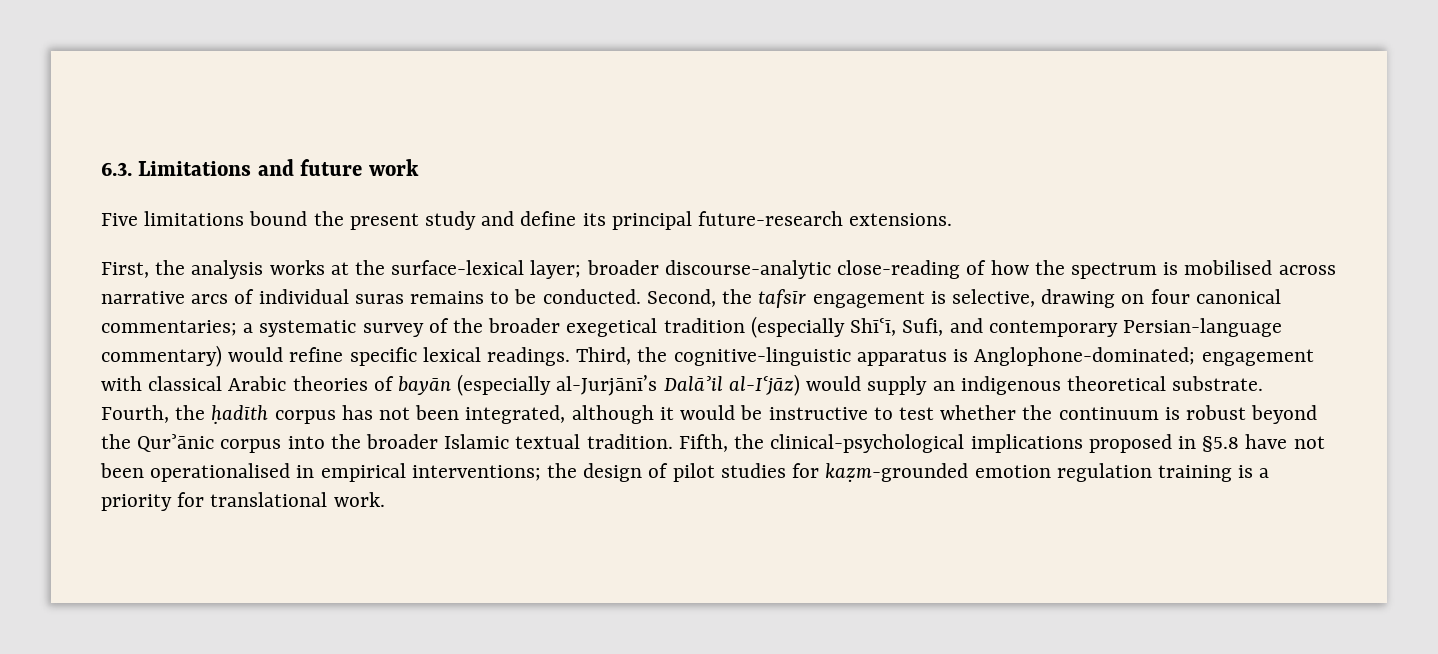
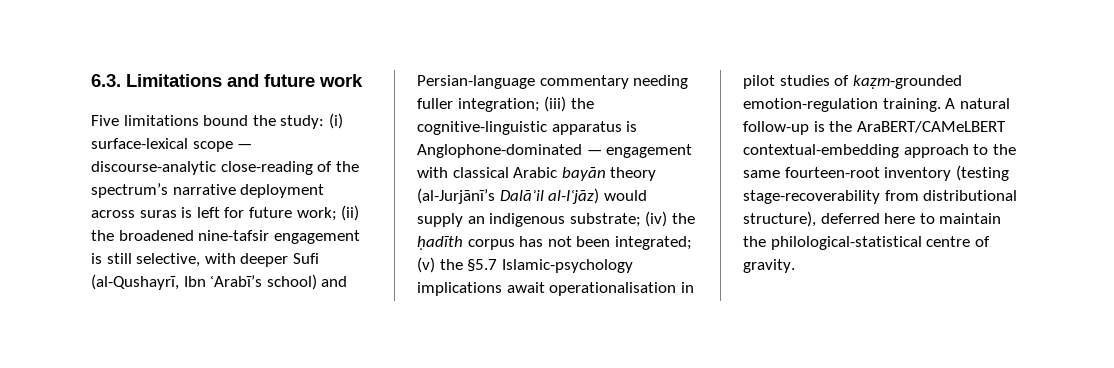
[349,211,953,230] [101,260,1336,279] [101,289,1281,308] [101,316,1282,338] [101,345,632,367] present study and define its principal future-research extensions. // First, the analysis works at the surface-lexical layer; broader discourse-analytic close-reading of how the spectrum is mobilised across narrative arcs of individual suras remains to be conducted. Second, the tafsīr engagement is selective, drawing on four canonical commentaries; a systematic survey of the broader exegetical tradition (especially Shīʿī, Sufi, and contemporary Persian-language commentary) would refine specific lexical readings. Third, -> [280,113,343,129] [91,138,253,152] [91,161,359,175] [91,183,325,198] [91,205,360,221] [91,230,360,244] [91,253,319,267] [91,274,348,290] [417,75,689,89] [417,96,567,112] study: (i) surface-lexical scope — discourse-analytic close-reading of the spectrum’s narrative deployment across suras is left for future work; (ii) the broadened nine-tafsir engagement is still selective, with deeper Sufi (al-Qushayrī, Ibn ʿArabī’s school) and Persian-language commentary needing fuller integration; (iii)
[974,347,1196,366] Anglophone-dominated; -> [417,144,602,158] Anglophone-dominated —
[292,374,658,396] theories of bayān (especially al-Jurjānī’s -> [561,167,657,181] [417,188,495,204] bayān theory (al-Jurjānī’s
[1066,376,1264,391] [101,405,169,423] theoretical substrate. Fourth, -> [569,211,668,227] substrate; (iv)
[465,405,1318,424] [101,434,1325,453] [100,463,1270,482] [101,492,385,511] integrated, although it would be instructive to test whether the continuum is robust beyond the Qurʾānic corpus into the broader Islamic textual tradition. Fifth, the clinical-psychological implications proposed in §5.8 have not been operationalised in empirical interventions; the design of pilot studies for kaẓm-grounded emotion regulation training is a priority for translational work. -> [614,236,692,250] [417,257,633,273] [417,282,694,296] [743,75,962,89] [743,98,1010,112] [743,121,1006,135] [743,144,1016,158] [743,165,1009,181] [743,190,1018,204] [743,211,1002,227] [743,236,990,250] [743,259,795,273] integrated; (v) the §5.7 Islamic-psychology implications await operationalisation in pilot studies of kaẓm-grounded emotion-regulation training. A natural follow-up is the AraBERT/CAMeLBERT contextual-embedding approach to the same fourteen-root inventory (testing stage-recoverability from distributional structure), deferred here to maintain the philological-statistical centre of gravity.

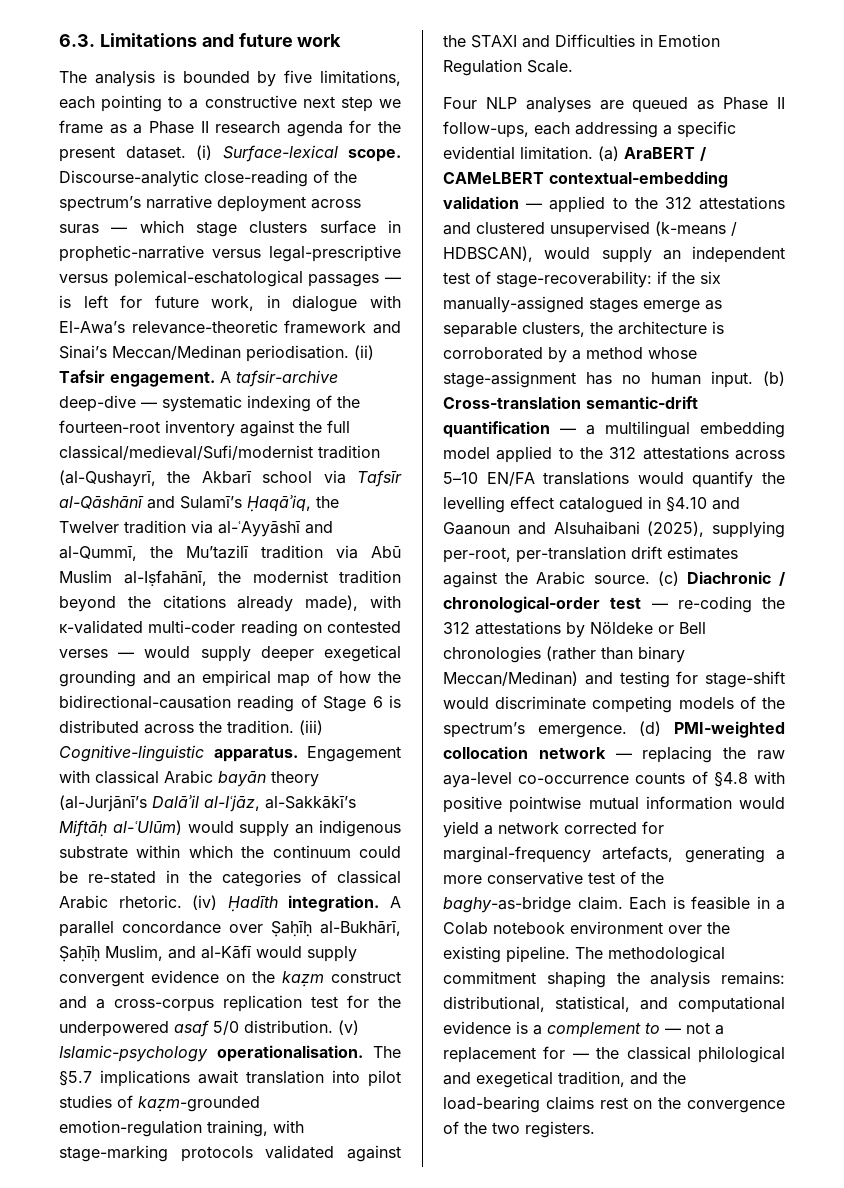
[91,113,343,129] [91,138,253,152] [91,161,216,175] Five limitations bound the study: (i) surface-lexical scope — discourse-analytic -> [59,70,401,87] [59,95,401,112] [59,120,401,137] [59,145,401,162] [59,170,199,187] The analysis is bounded by five limitations, each pointing to a constructive next step we frame as a Phase II research agenda for the present dataset. (i) Surface-lexical scope. Discourse-analytic
[181,205,360,221] [91,230,360,244] [91,253,319,267] [91,274,348,290] [417,75,689,89] [417,96,594,112] [417,121,638,135] [417,144,693,158] is left for future work; (ii) the broadened nine-tafsir engagement is still selective, with deeper Sufi (al-Qushayrī, Ibn ʿArabī’s school) and Persian-language commentary needing fuller integration; (iii) the cognitive-linguistic apparatus is Anglophone-dominated — engagement -> [111,220,401,237] [59,245,401,262] [59,270,401,287] [59,295,401,312] [59,320,402,334] [59,345,374,362] [59,370,338,387] [59,395,360,412] [59,420,350,437] [59,445,380,460] [59,470,402,487] [59,495,339,512] [59,520,333,537] [59,545,401,561] [59,570,401,587] [59,595,402,612] [59,620,401,637] [59,645,401,662] [59,670,401,687] [59,695,401,712] [59,720,323,735] [59,745,401,762] — which stage clusters surface in prophetic-narrative versus legal-prescriptive versus polemical-eschatological passages — is left for future work, in dialogue with El-Awa’s relevance-theoretic framework and Sinai’s Meccan/Medinan periodisation. (ii) Tafsir engagement. A tafsir-archive deep-dive — systematic indexing of the fourteen-root inventory against the full classical/medieval/Sufi/modernist tradition (al-Qushayrī, the Akbarī school via Tafsīr al-Qāshānī and Sulamī’s Ḥaqāʾiq, the Twelver tradition via al-ʿAyyāshī and al-Qummī, the Mu’tazilī tradition via Abū Muslim al-Iṣfahānī, the modernist tradition beyond the citations already made), with κ-validated multi-coder reading on contested verses — would supply deeper exegetical grounding and an empirical map of how the bidirectional-causation reading of Stage 6 is distributed across the tradition. (iii) Cognitive-linguistic apparatus. Engagement
[548,188,647,204] [417,211,695,227] [417,236,692,250] [417,257,633,273] [417,282,694,296] al-Iʿjāz) would supply an indigenous substrate; (iv) the ḥadīth corpus has not been integrated; (v) the §5.7 Islamic-psychology implications await operationalisation in -> [204,795,356,812] [59,820,401,837] [59,845,401,859] [59,870,401,887] [59,895,401,912] [59,921,401,937] [59,945,357,962] [59,970,401,987] [59,995,401,1012] [59,1020,359,1037] [59,1045,401,1062] [59,1070,360,1087] al-Iʿjāz, al-Sakkākī’s Miftāḥ al-ʿUlūm) would supply an indigenous substrate within which the continuum could be re-stated in the categories of classical Arabic rhetoric. (iv) Ḥadīth integration. A parallel concordance over Ṣaḥīḥ al-Bukhārī, Ṣaḥīḥ Muslim, and al-Kāfī would supply convergent evidence on the kaẓm construct and a cross-corpus replication test for the underpowered asaf 5/0 distribution. (v) Islamic-psychology operationalisation. The §5.7 implications await translation into
[882,98,1010,112] [743,121,1006,135] [743,144,1016,158] [743,165,1009,181] [743,190,1018,204] [743,211,1002,227] [743,236,990,250] [743,259,795,273] training. A natural follow-up is the AraBERT/CAMeLBERT contextual-embedding approach to the same fourteen-root inventory (testing stage-recoverability from distributional structure), deferred here to maintain the philological-statistical centre of gravity. -> [207,1120,304,1137] [59,1145,402,1162] [443,34,720,48] [443,59,573,76] [443,97,785,113] [443,121,736,138] [443,146,706,161] [443,171,728,188] [443,196,785,213] [443,221,737,238] [443,246,785,263] [443,271,721,288] [443,296,722,313] [443,321,724,338] [443,347,697,363] [443,371,785,388] [443,396,698,409] [443,421,785,438] [443,446,785,463] [443,471,785,488] [443,496,740,513] [443,521,785,538] [443,546,738,563] [443,571,785,588] [443,596,785,613] [443,621,706,638] [443,646,685,663] [443,671,785,688] [443,696,785,713] [443,721,785,738] [443,746,785,763] [443,771,785,788] [443,796,785,813] [443,821,664,838] [443,846,785,863] [443,871,664,885] [443,896,785,913] [443,921,730,935] [443,946,725,963] [443,971,785,988] [443,996,785,1013] [443,1021,724,1038] [443,1046,785,1063] [443,1071,686,1088] [443,1096,785,1113] [443,1121,595,1138] training, with stage-marking protocols validated against the STAXI and Difficulties in Emotion Regulation Scale. // Four NLP analyses are queued as Phase II follow-ups, each addressing a specific evidential limitation. (a) AraBERT / CAMeLBERT contextual-embedding validation — applied to the 312 attestations and clustered unsupervised (k-means / HDBSCAN), would supply an independent test of stage-recoverability: if the six manually-assigned stages emerge as separable clusters, the architecture is corroborated by a method whose stage-assignment has no human input. (b) Cross-translation semantic-drift quantification — a multilingual embedding model applied to the 312 attestations across 5–10 EN/FA translations would quantify the levelling effect catalogued in §4.10 and Gaanoun and Alsuhaibani (2025), supplying per-root, per-translation drift estimates against the Arabic source. (c) Diachronic / chronological-order test — re-coding the 312 attestations by Nöldeke or Bell chronologies (rather than binary Meccan/Medinan) and testing for stage-shift would discriminate competing models of the spectrum’s emergence. (d) PMI-weighted collocation network — replacing the raw aya-level co-occurrence counts of §4.8 with positive pointwise mutual information would yield a network corrected for marginal-frequency artefacts, generating a more conservative test of the baghy-as-bridge claim. Each is feasible in a Colab notebook environment over the existing pipeline. The methodological commitment shaping the analysis remains: distributional, statistical, and computational evidence is a complement to — not a replacement for — the classical philological and exegetical tradition, and the load-bearing claims rest on the convergence of the two registers.

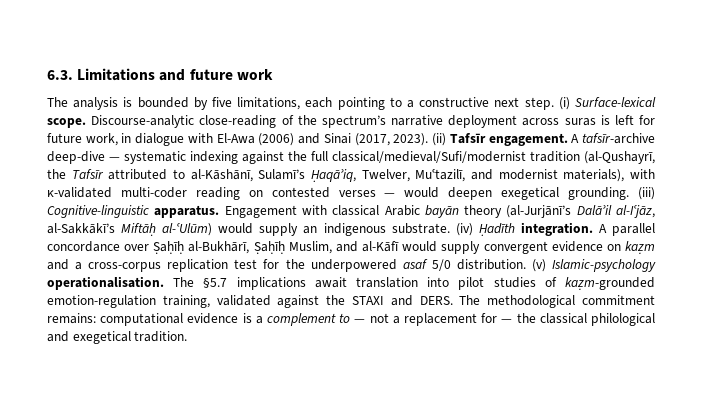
[340,96,401,112] [59,120,401,137] [59,146,186,162] step we frame as a Phase II research agenda for the present dataset. -> [524,97,554,110] step.
[111,220,401,237] [59,245,401,262] [59,270,401,287] — which stage clusters surface in prophetic-narrative versus legal-prescriptive versus polemical-eschatological passages — -> (596, 122) none
[59,320,402,334] [59,345,374,362] [59,370,105,383] El-Awa’s relevance-theoretic framework and Sinai’s Meccan/Medinan periodisation. (ii) Tafsir -> [216,133,486,146] El-Awa (2006) and Sinai (2017, 2023). (ii) Tafsīr
[236,370,338,387] tafsir-archive -> [582,133,656,144] tafsīr-archive
[316,395,360,408] [59,420,235,437] of the fourteen-root inventory -> (238, 157) none
[201,470,402,487] [59,495,339,512] [59,520,333,537] [59,545,401,561] [59,570,401,587] [59,595,359,612] Akbarī school via Tafsīr al-Qāshānī and Sulamī’s Ḥaqāʾiq, the Twelver tradition via al-ʿAyyāshī and al-Qummī, the Mu’tazilī tradition via Abū Muslim al-Iṣfahānī, the modernist tradition beyond the citations already made), -> [71,168,625,182] Tafsīr attributed to al-Kāshānī, Sulamī’s Ḥaqāʾiq, Twelver, Muʿtazilī, and modernist materials),
[200,645,401,662] [59,670,401,687] [59,695,401,712] [59,720,294,734] supply deeper exegetical grounding and an empirical map of how the bidirectional-causation reading of Stage 6 is distributed across the tradition. -> [448,187,630,200] deepen exegetical grounding.
[59,845,401,859] [59,870,401,887] [59,895,182,909] substrate within which the continuum could be re-stated in the categories of classical Arabic rhetoric. -> [391,223,450,234] substrate.
[252,971,401,987] the kaẓm construct -> [625,241,655,254] kaẓm
[273,1120,304,1133] [59,1145,253,1162] with stage-marking protocols -> (210, 301) none
[555,34,720,47] [443,59,573,76] [443,97,785,113] [443,121,736,138] [443,146,706,161] [443,171,728,188] [443,196,785,213] [443,221,737,238] [443,246,785,263] [443,271,721,288] [443,296,722,313] [443,321,724,338] [443,347,697,363] [443,371,785,388] [443,396,698,409] [443,421,785,438] [443,446,785,463] [443,471,785,488] [443,496,740,513] [443,521,785,538] [443,546,738,563] [443,571,785,588] [443,596,785,613] [443,621,706,638] [443,646,685,663] [443,671,785,688] [443,696,785,713] [443,721,785,738] [443,746,785,763] [443,771,785,788] [443,796,785,813] [443,821,664,838] [443,846,785,863] [443,871,664,885] [443,896,785,913] [443,921,730,935] [443,946,725,963] [443,971,785,988] [443,996,668,1012] Difficulties in Emotion Regulation Scale. // Four NLP analyses are queued as Phase II follow-ups, each addressing a specific evidential limitation. (a) AraBERT / CAMeLBERT contextual-embedding validation — applied to the 312 attestations and clustered unsupervised (k-means / HDBSCAN), would supply an independent test of stage-recoverability: if the six manually-assigned stages emerge as separable clusters, the architecture is corroborated by a method whose stage-assignment has no human input. (b) Cross-translation semantic-drift quantification — a multilingual embedding model applied to the 312 attestations across 5–10 EN/FA translations would quantify the levelling effect catalogued in §4.10 and Gaanoun and Alsuhaibani (2025), supplying per-root, per-translation drift estimates against the Arabic source. (c) Diachronic / chronological-order test — re-coding the 312 attestations by Nöldeke or Bell chronologies (rather than binary Meccan/Medinan) and testing for stage-shift would discriminate competing models of the spectrum’s emergence. (d) PMI-weighted collocation network — replacing the raw aya-level co-occurrence counts of §4.8 with positive pointwise mutual information would yield a network corrected for marginal-frequency artefacts, generating a more conservative test of the baghy-as-bridge claim. Each is feasible in a Colab notebook environment over the existing pipeline. The methodological commitment shaping the analysis remains: distributional, statistical, and -> [419,295,655,308] [47,313,96,324] DERS. The methodological commitment remains:
[558,1071,686,1087] [443,1096,785,1113] [443,1121,595,1138] tradition, and the load-bearing claims rest on the convergence of the two registers. -> [134,331,188,342] tradition.

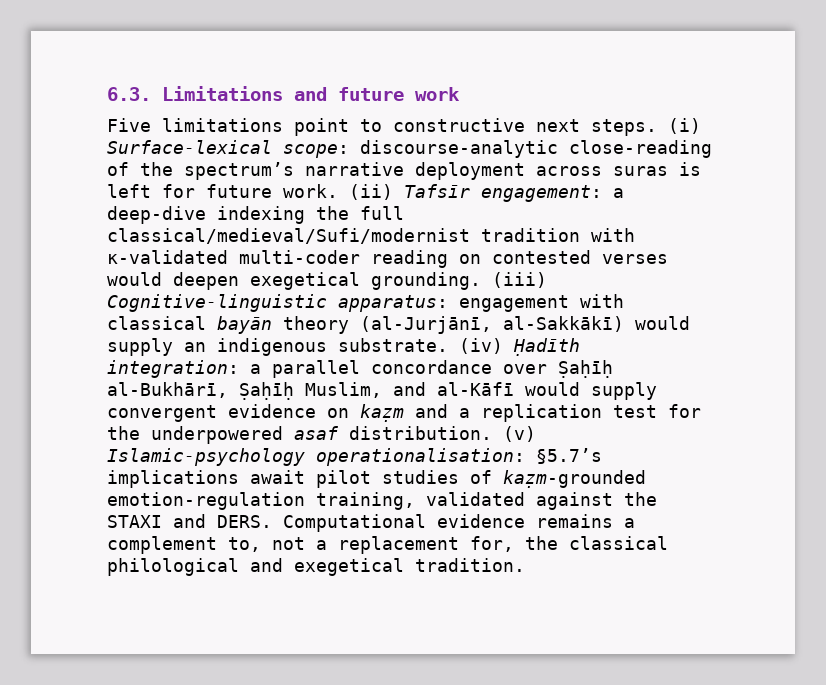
[47,97,415,110] The analysis is bounded by five limitations, each pointing to a -> [107,118,382,136] Five limitations point to
[524,97,554,110] step. -> [591,119,657,136] steps.
[47,115,195,128] scope. Discourse-analytic -> [283,140,558,158] scope: discourse-analytic
[85,133,656,146] [47,151,655,164] [47,168,625,182] work, in dialogue with El-Awa (2006) and Sinai (2017, 2023). (ii) Tafsīr engagement. A tafsīr-archive deep-dive — systematic indexing against the full classical/medieval/Sufi/modernist tradition (al-Qushayrī, the Tafsīr attributed to al-Kāshānī, Sulamī’s Ḥaqāʾiq, Twelver, Muʿtazilī, and modernist materials), -> [283,184,624,202] [107,206,404,224] [107,228,580,244] work. (ii) Tafsīr engagement: a deep-dive indexing the full classical/medieval/Sufi/modernist tradition
[384,193,396,197] — -> (668, 259) none
[154,205,297,218] apparatus. Engagement -> [338,295,569,312] apparatus: engagement
[384,205,420,216] Arabic -> (206, 323) none
[506,204,655,218] [47,222,213,236] (al-Jurjānī’s Dalāʾil al-Iʿjāz, al-Sakkākī’s Miftāḥ al-ʿUlūm) -> [360,316,624,334] (al-Jurjānī, al-Sakkākī)
[520,222,607,236] integration. A -> [107,360,261,378] integration: a
[88,262,162,272] cross-corpus -> (470, 413) none
[431,259,451,271] 5/0 -> (338, 433) none
[47,276,450,290] operationalisation. The §5.7 implications await translation into -> [316,448,602,466] [107,470,305,488] operationalisation: §5.7’s implications await
[459,295,655,308] [47,313,366,326] The methodological commitment remains: computational evidence is a complement to — -> [283,514,635,532] [107,536,261,554] Computational evidence remains a complement to,
[481,313,513,323] for — -> [470,536,514,552] for,

